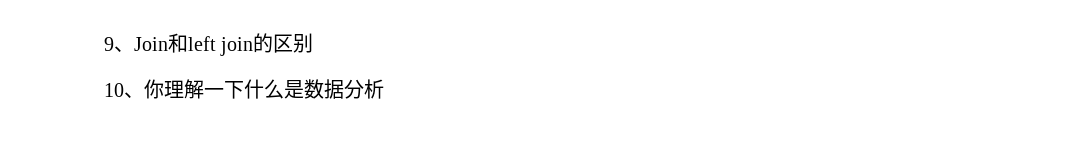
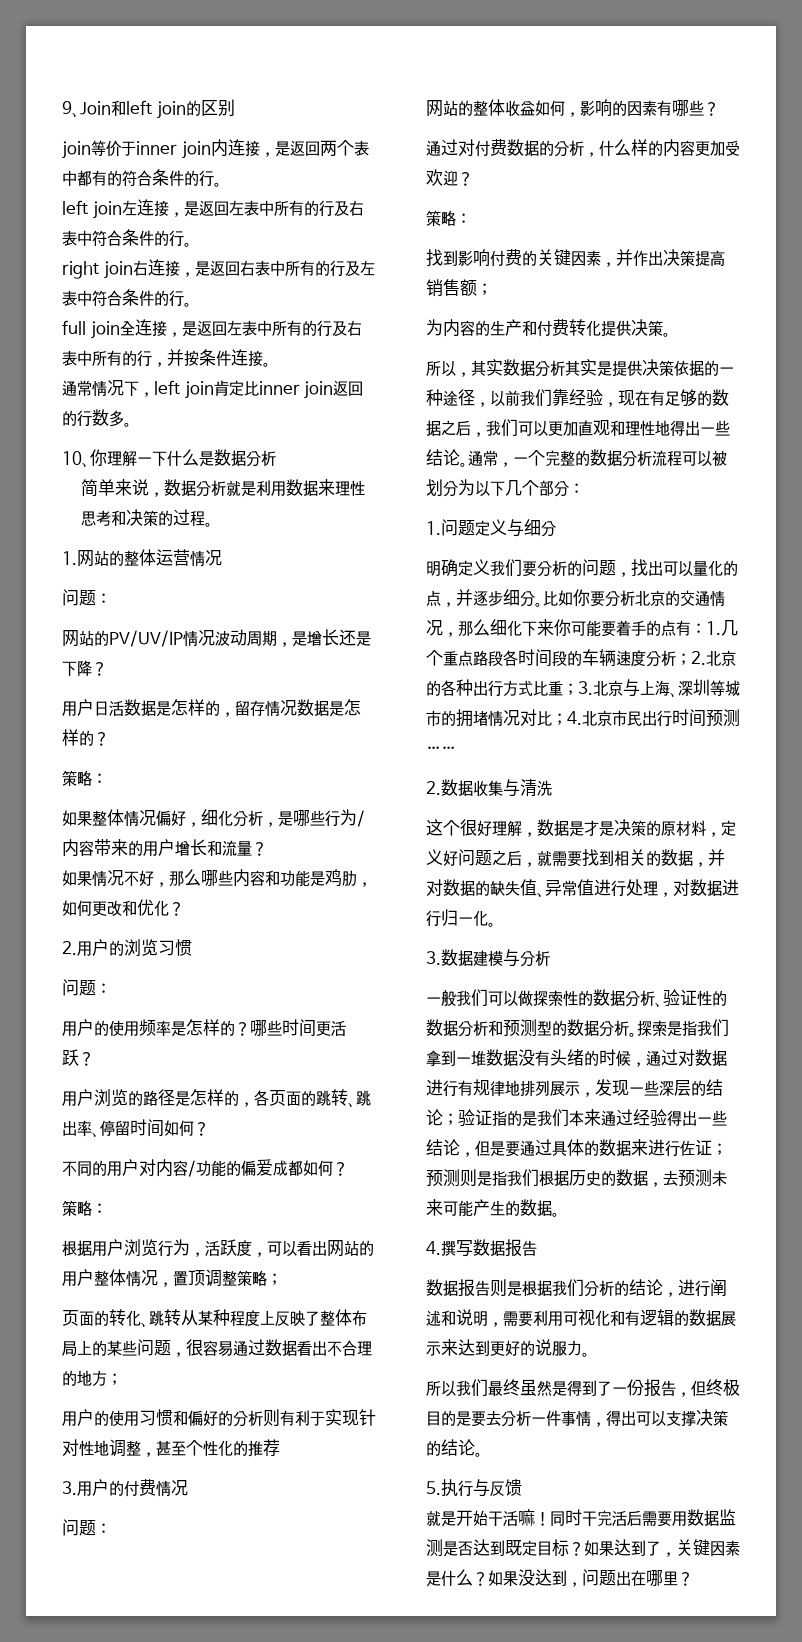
(314, 43) none -> [62,139,369,159] [62,169,222,187] [62,199,364,219] [62,229,192,247] [62,259,375,279] [62,289,192,307] [62,319,362,339] [62,349,271,367] [62,380,364,399] [62,409,132,427] // join等价于inner join内连接，是返回两个表中都有的符合条件的行。 // left join左连接，是返回左表中所有的行及右表中符合条件的行。 // right join右连接，是返回右表中所有的行及左表中符合条件的行。 // full join全连接，是返回左表中所有的行及右表中所有的行，并按条件连接。 // 通常情况下，left join肯定比inner join返回的行数多。
(384, 89) none -> [80,479,365,497] [80,509,213,527] [62,549,222,567] [62,589,111,606] [62,629,371,647] [62,660,107,676] [62,699,361,717] [62,729,109,746] [62,770,107,786] [62,809,365,827] [62,839,267,857] [62,869,372,887] [62,899,184,916] [62,939,192,956] [62,979,111,996] [62,1019,346,1037] [62,1049,94,1066] [62,1089,371,1108] [62,1119,209,1138] [62,1159,348,1177] [62,1200,107,1216] [62,1239,374,1257] [62,1269,282,1287] [62,1309,367,1328] [62,1339,372,1357] [62,1370,122,1386] [62,1409,376,1427] [62,1439,280,1457] [62,1479,188,1497] [62,1519,111,1536] [426,99,719,117] [426,139,740,157] [426,169,473,186] [426,210,471,226] [426,249,725,267] [426,279,492,297] [426,319,671,337] [426,359,734,377] [426,389,729,407] [426,419,730,437] [426,449,727,467] [426,479,584,497] [426,519,556,537] [426,559,738,577] [426,589,725,607] [426,619,738,637] [426,649,736,667] [426,679,740,698] [426,709,740,727] [426,746,456,754] [426,779,552,797] [426,819,736,837] [426,849,725,867] [426,879,739,898] [426,909,496,927] [426,949,550,967] [426,989,727,1008] [426,1019,729,1037] [426,1049,727,1067] [426,1079,723,1097] [426,1109,727,1127] [426,1139,727,1157] [426,1169,727,1187] [426,1199,560,1217] [426,1239,537,1257] [426,1279,727,1297] [426,1309,736,1327] [426,1339,590,1357] [426,1379,740,1397] [426,1409,728,1427] [426,1439,483,1457] [426,1479,522,1497] [426,1509,736,1527] [426,1539,740,1557] [426,1569,693,1587] // 简单来说，数据分析就是利用数据来理性思考和决策的过程。 // 1.网站的整体运营情况 // 问题： // 网站的PV/UV/IP情况波动周期，是增长还是下降？ // 用户日活数据是怎样的，留存情况数据是怎样的？ // 策略： // 如果整体情况偏好，细化分析，是哪些行为/内容带来的用户增长和流量？ // 如果情况不好，那么哪些内容和功能是鸡肋，如何更改和优化？ // 2.用户的浏览习惯 // 问题： // 用户的使用频率是怎样的？哪些时间更活跃？ // 用户浏览的路径是怎样的，各页面的跳转、跳出率、停留时间如何？ // 不同的用户对内容/功能的偏爱成都如何？ // 策略： // 根据用户浏览行为，活跃度，可以看出网站的用户整体情况，置顶调整策略； // 页面的转化、跳转从某种程度上反映了整体布局上的某些问题，很容易通过数据看出不合理的地方； // 用户的使用习惯和偏好的分析则有利于实现针对性地调整，甚至个性化的推荐 // 3.用户的付费情况 // 问题： // 网站的整体收益如何，影响的因素有哪些？ // 通过对付费数据的分析，什么样的内容更加受欢迎？ // 策略： // 找到影响付费的关键因素，并作出决策提高销售额； // 为内容的生产和付费转化提供决策。 // 所以，其实数据分析其实是提供决策依据的一种途径，以前我们靠经验，现在有足够的数据之后，我们可以更加直观和理性地得出一些结论。通常，一个完整的数据分析流程可以被划分为以下几个部分： // 1.问题定义与细分 // 明确定义我们要分析的问题，找出可以量化的点，并逐步细分。比如你要分析北京的交通情况，那么细化下来你可能要着手的点有：1.几个重点路段各时间段的车辆速度分析；2.北京的各种出行方式比重；3.北京与上海、深圳等城市的拥堵情况对比；4.北京市民出行时间预测…… // 2.数据收集与清洗 // 这个很好理解，数据是才是决策的原材料，定义好问题之后，就需要找到相关的数据，并对数据的缺失值、异常值进行处理，对数据进行归一化。 // 3.数据建模与分析 // 一般我们可以做探索性的数据分析、验证性的数据分析和预测型的数据分析。探索是指我们拿到一堆数据没有头绪的时候，通过对数据进行有规律地排列展示，发现一些深层的结论；验证指的是我们本来通过经验得出一些结论，但是要通过具体的数据来进行佐证；预测则是指我们根据历史的数据，去预测未来可能产生的数据。 // 4.撰写数据报告 // 数据报告则是根据我们分析的结论，进行阐述和说明，需要利用可视化和有逻辑的数据展示来达到更好的说服力。 // 所以我们最终虽然是得到了一份报告，但终极目的是要去分析一件事情，得出可以支撑决策的结论。 // 5.执行与反馈 // 就是开始干活嘛！同时干完活后需要用数据监测是否达到既定目标？如果达到了，关键因素是什么？如果没达到，问题出在哪里？

